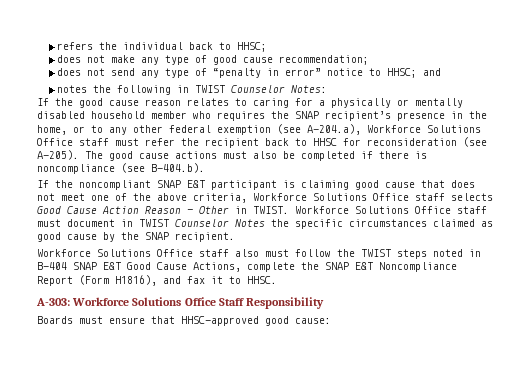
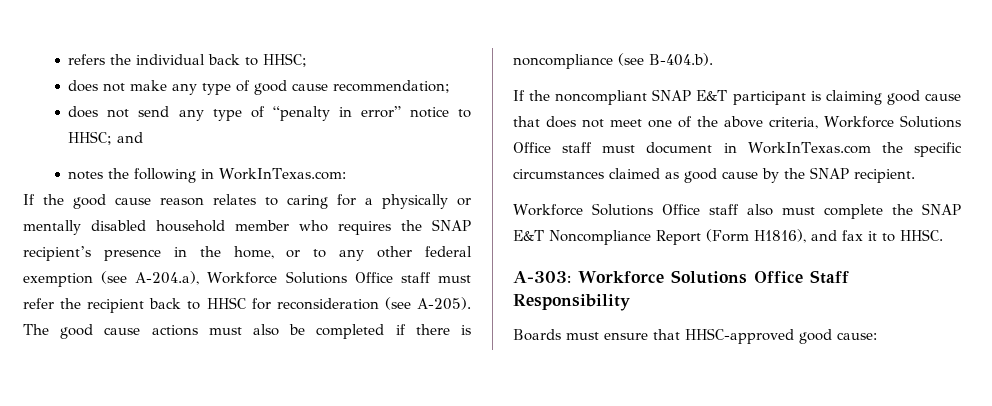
[194,85,327,93] TWIST Counselor Notes: -> [219,168,347,180] WorkInTexas.com:
[451,193,493,201] [37,206,487,214] [37,219,265,227] selects Good Cause Action Reason – Other in TWIST. Workforce Solutions Office staff must document in TWIST Counselor Notes -> [602,142,871,154] must document in WorkInTexas.com
[295,249,481,259] [37,262,241,272] follow the TWIST steps noted in B-404 SNAP E&T Good Cause Actions, -> (815, 211) none

